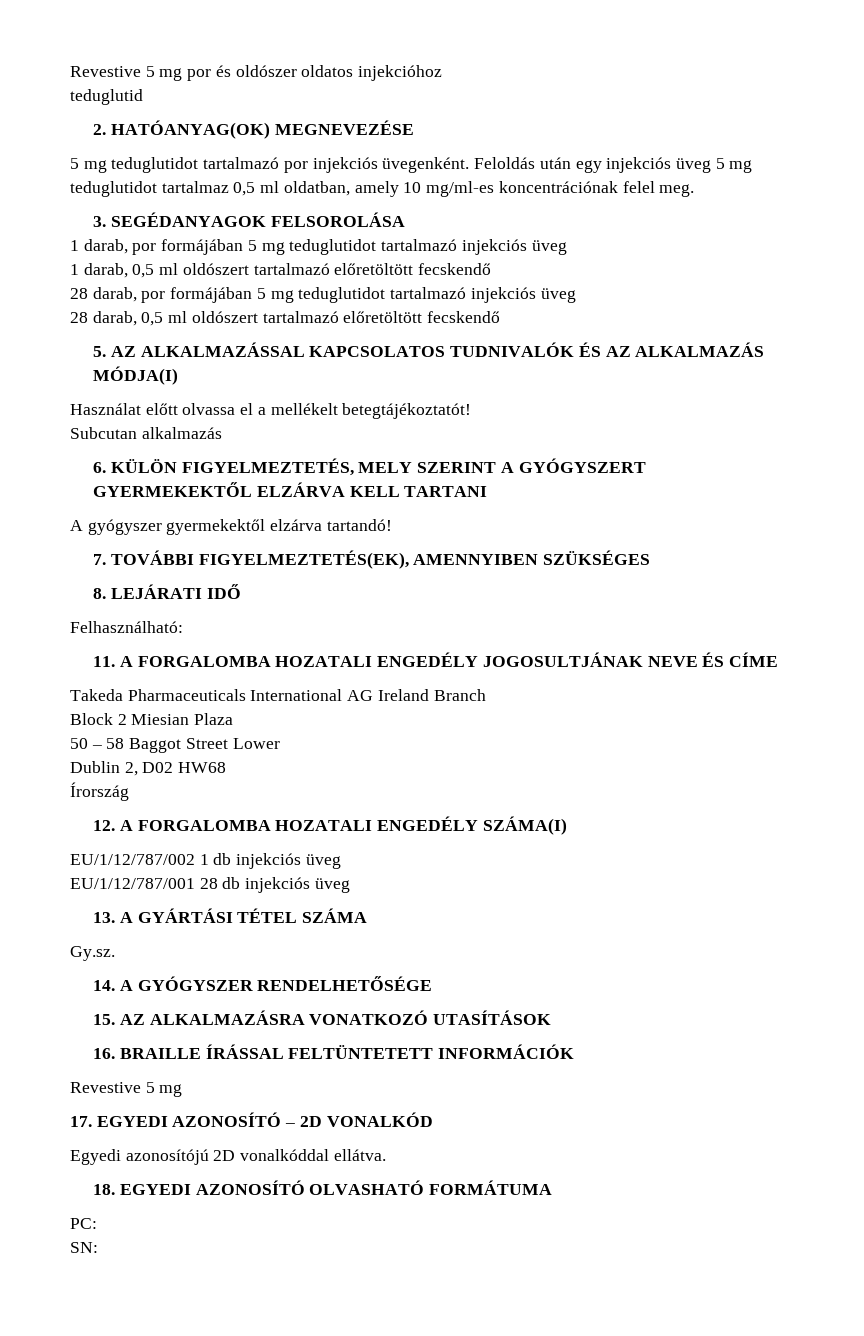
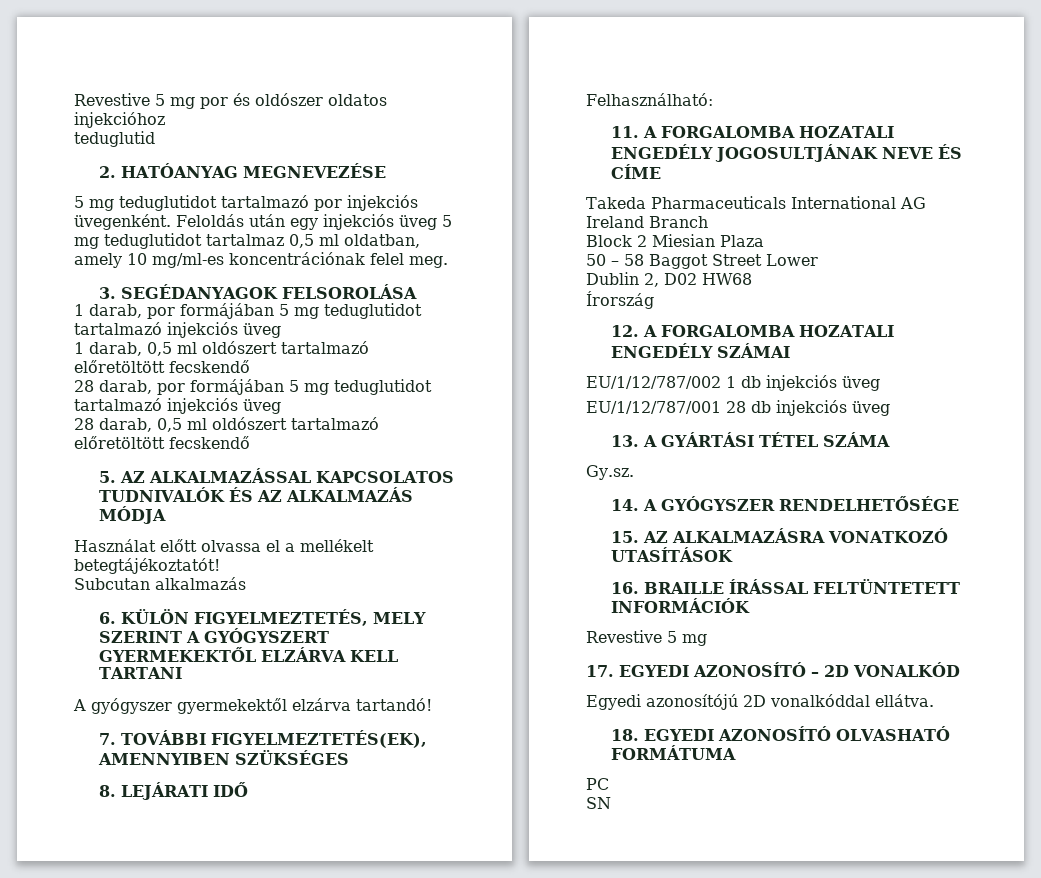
[110,120,270,139] HATÓANYAG(OK) -> [121,163,239,178] HATÓANYAG
[93,366,179,385] MÓDJA(I) -> [99,506,167,524] MÓDJA
[482,816,567,835] SZÁMA(I) -> [717,343,791,358] SZÁMAI
[70,1218,97,1229] [70,1242,98,1253] PC: // SN: -> [586,778,609,790] [586,797,611,809] PC // SN

